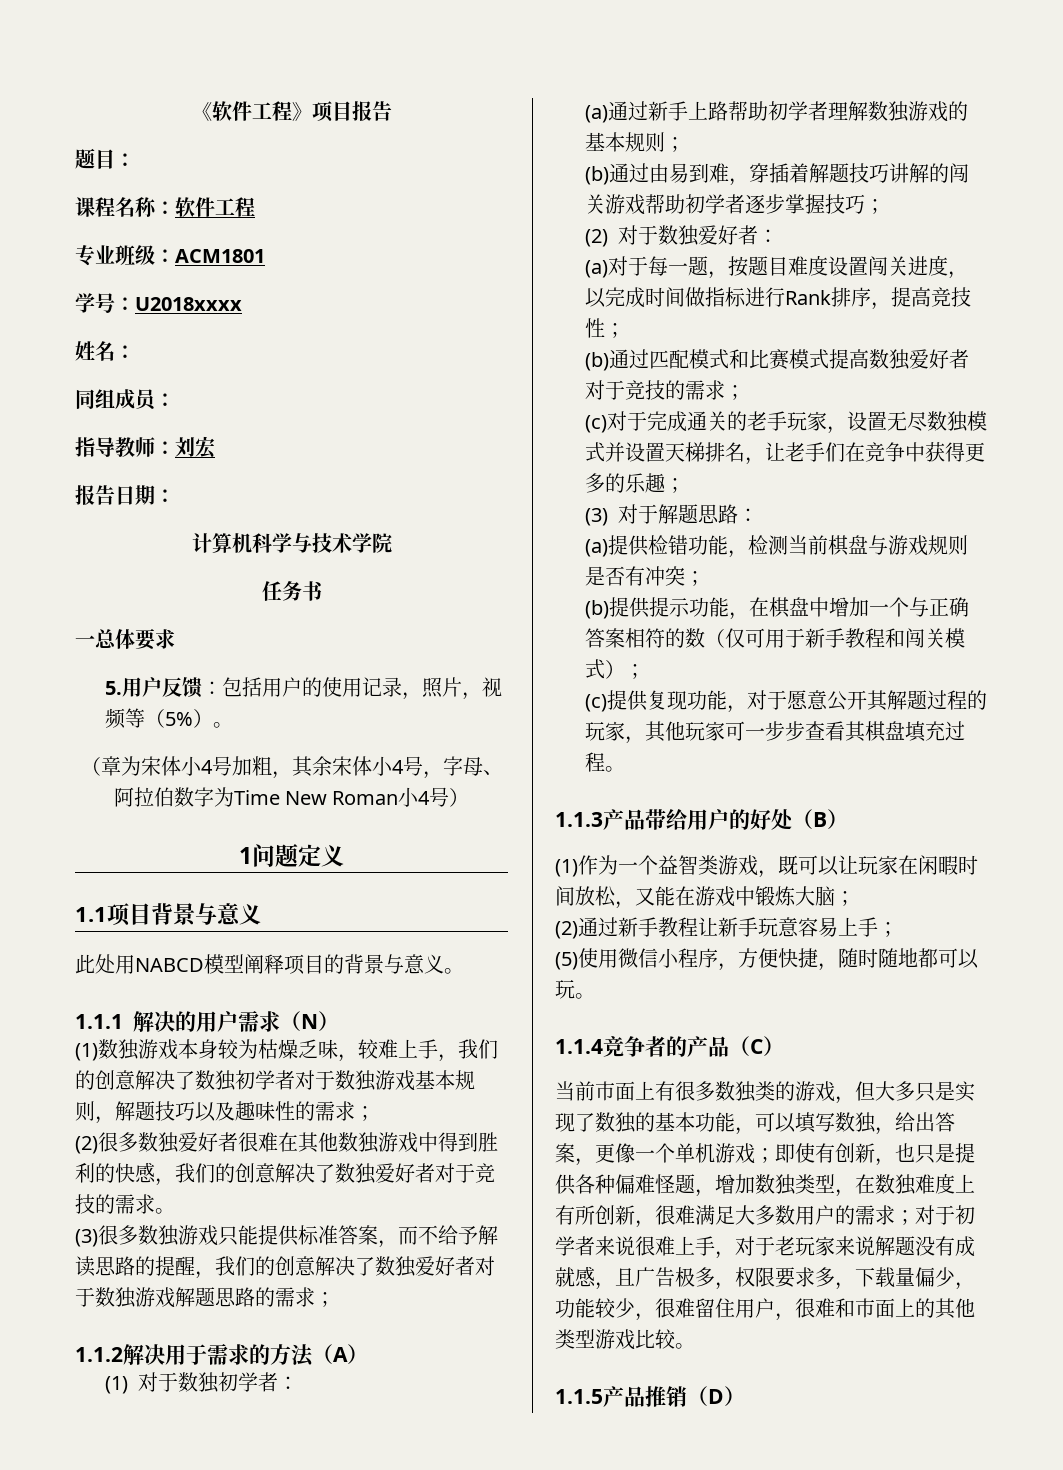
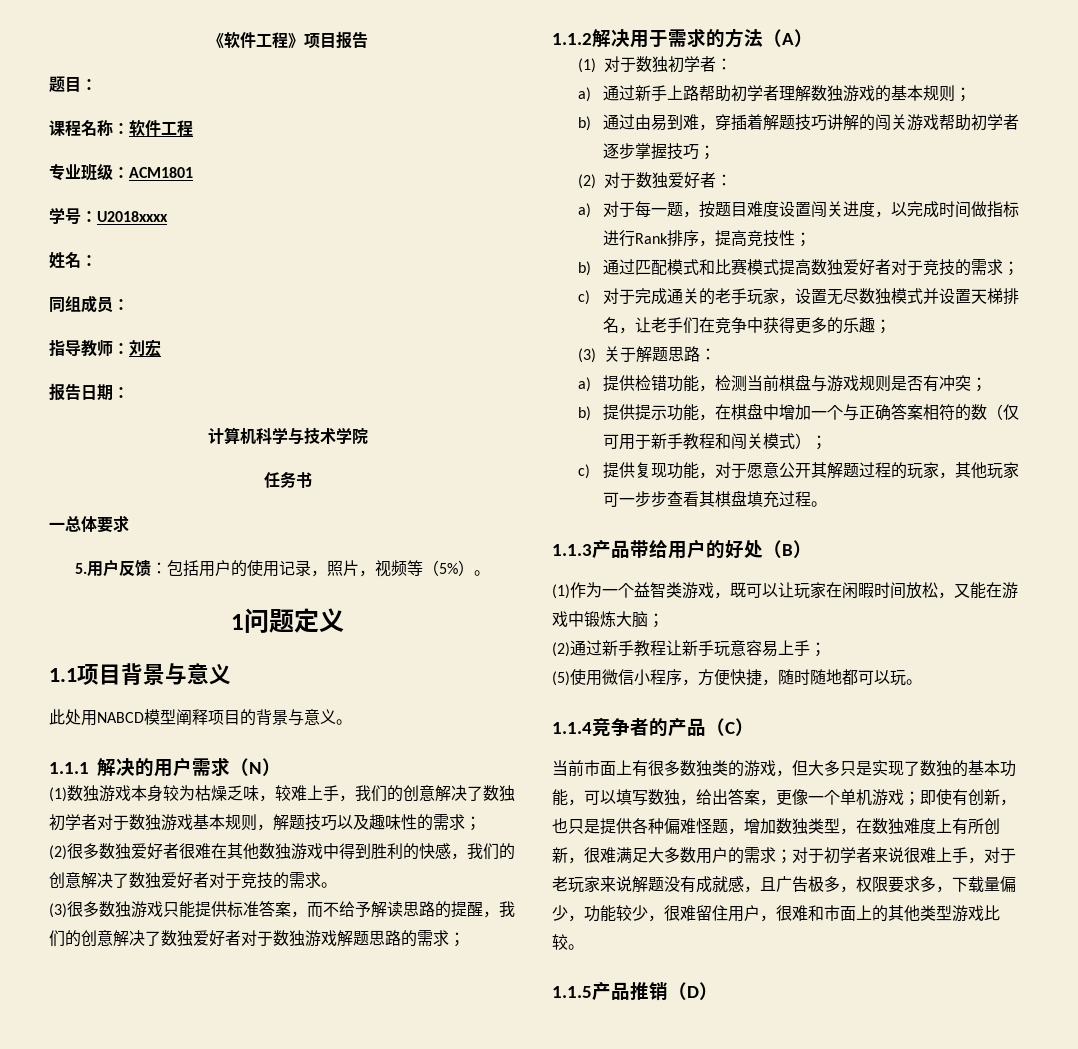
[80,756,503,779] [113,787,470,807] // （章为宋体小4号加粗，其余宋体小4号，字母、阿拉伯数字为Time New Roman小4号） -> (490, 573) none
[585,105,609,123] (a) -> [577,87,591,102] a)
[585,166,610,185] (b) -> [577,116,591,131] b)
[585,260,609,278] (a) -> [577,203,591,218] a)
[585,352,610,371] (b) -> [577,261,591,276] b)
[585,415,608,433] (c) -> [577,290,590,305] c)
[618,504,639,524] 对 -> [603,346,620,362] 关
[585,539,609,557] (a) -> [577,377,591,392] a)
[585,600,610,619] (b) -> [577,406,591,421] b)
[585,694,608,712] (c) -> [577,464,590,479] c)

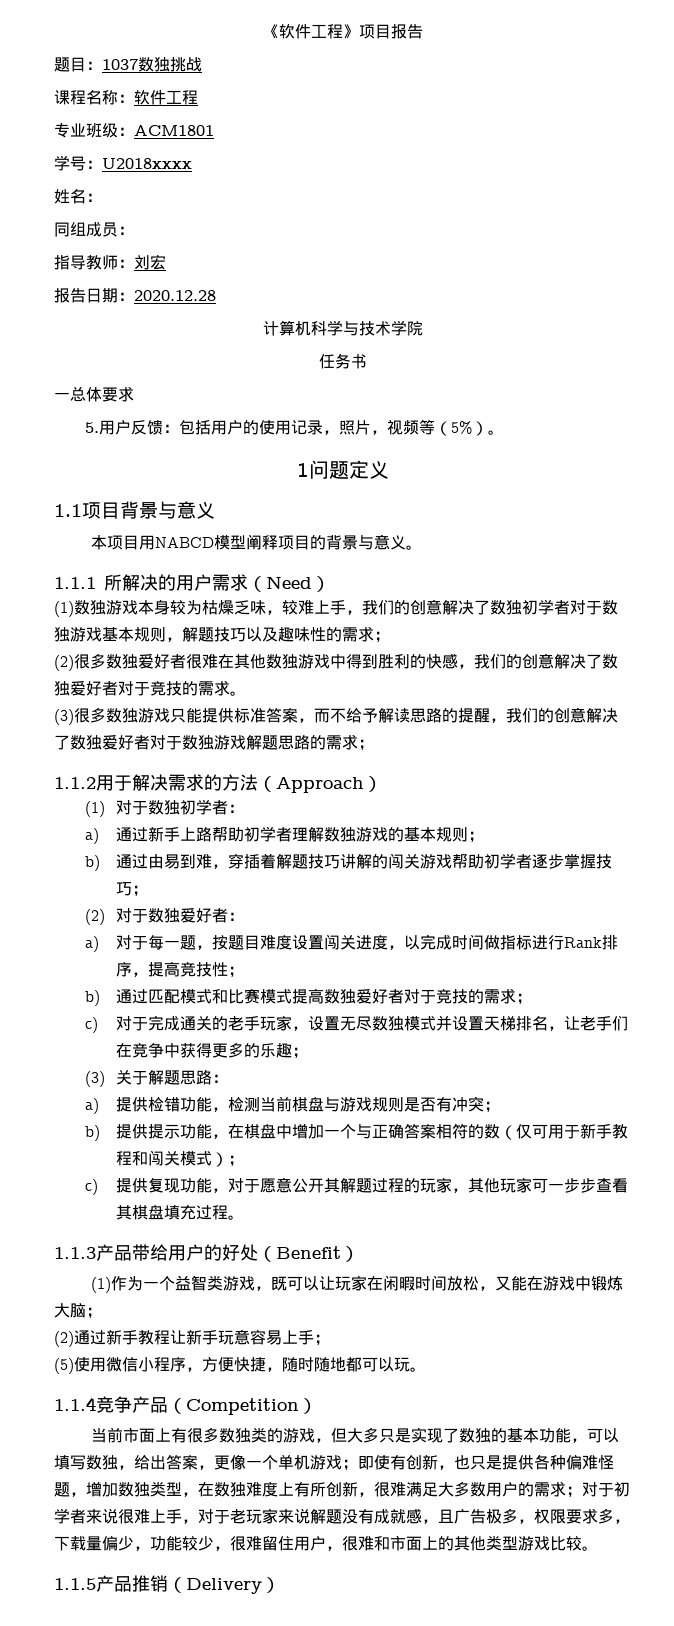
(97, 84) none -> [102,57,202,72] 1037数独挑战
(129, 392) none -> [134,290,216,301] 2020.12.28
[49,709,81,725] 此处 -> [90,535,139,550] 本项目
(89, 768) none -> [104,574,122,591] 所
[249,762,262,774] N -> [266,576,312,589] Need
[592,29,668,48] 解决用于 -> [96,774,168,791] 用于解决
[782,33,794,45] A -> [276,777,364,793] Approach
[782,544,793,556] B -> [276,1246,341,1259] Benefit
[630,718,735,737] 者的产品（C -> [132,1396,299,1415] 产品（Competition
[687,986,699,998] D -> [186,1578,262,1594] Delivery

